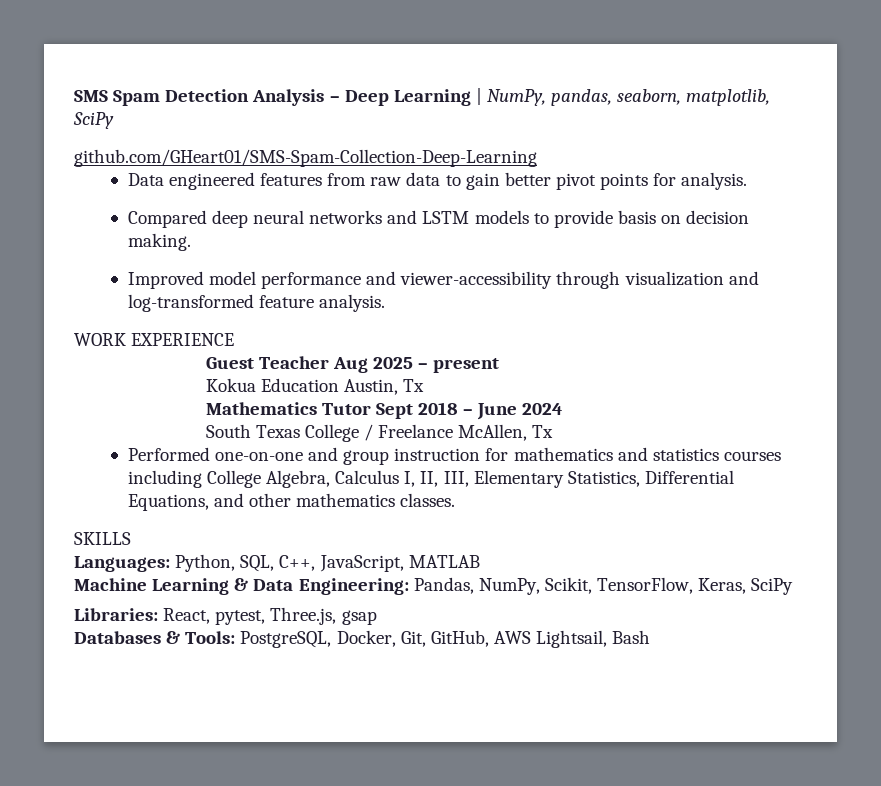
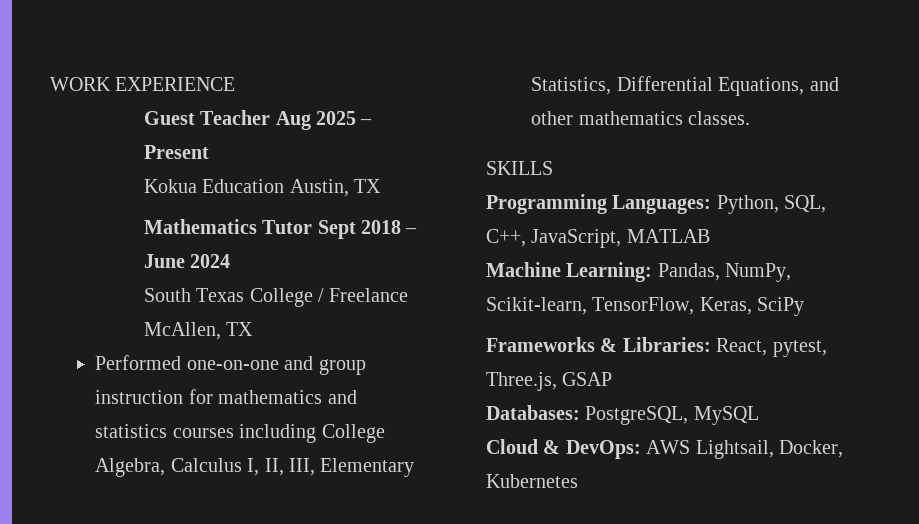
[74,88,771,106] [73,112,114,129] [74,149,537,167] [127,172,748,190] [127,210,750,228] [127,233,191,251] [127,271,759,289] [127,294,386,312] SMS Spam Detection Analysis – Deep Learning | NumPy, pandas, seaborn, matplotlib, SciPy // github.com/GHeart01/SMS-Spam-Collection-Deep-Learning // Data engineered features from raw data to gain better pivot points for analysis. // Compared deep neural networks and LSTM models to provide basis on decision making. // Improved model performance and viewer-accessibility through visualization and log-transformed feature analysis. // -> (50, 84) none
[433,358,500,373] present -> [143,145,209,159] Present
[403,379,425,392] Tx -> [353,179,381,193] TX
[532,425,554,438] Tx -> [226,322,254,336] TX
(131, 538) none -> [486,194,607,214] Programming
[152,578,409,595] Learning & Data Engineering: -> [566,262,653,282] Learning:
[544,577,592,594] Scikit, -> [486,297,587,315] Scikit-learn,
(794, 586) none -> [486,337,618,352] Frameworks &
[341,610,377,625] [74,630,651,648] gsap // Databases & Tools: PostgreSQL, Docker, Git, GitHub, AWS Lightsail, Bash -> [562,372,613,386] [486,405,759,425] [486,439,843,459] [486,474,578,488] GSAP // Databases: PostgreSQL, MySQL // Cloud & DevOps: AWS Lightsail, Docker, Kubernetes

